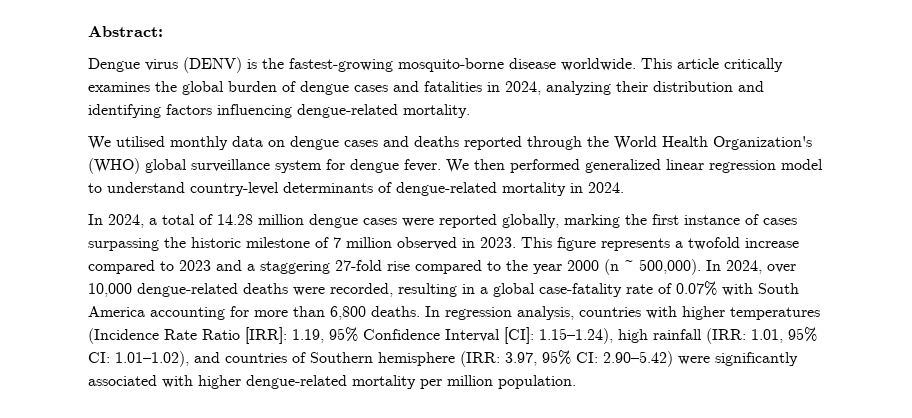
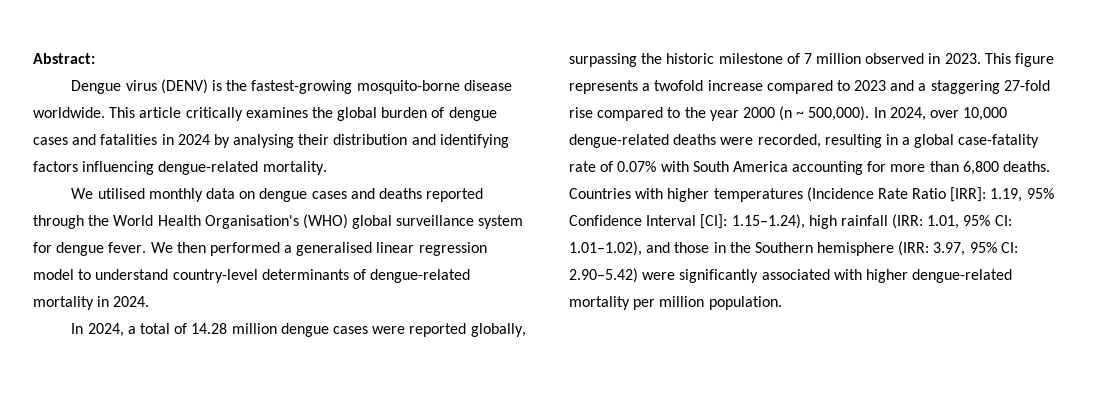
[505,81,611,95] 2024, analyzing -> [177,134,295,148] 2024 by analysing
[713,136,812,150] Organization's -> [204,215,299,229] Organisation's
[585,159,661,173] generalized -> [284,242,373,256] a generalised
[564,214,797,228] marking the first instance of cases -> (526, 330) none
[425,306,641,320] In regression analysis, countries -> [569,188,631,199] Countries
[225,352,306,363] countries of -> [674,242,751,253] those in the

